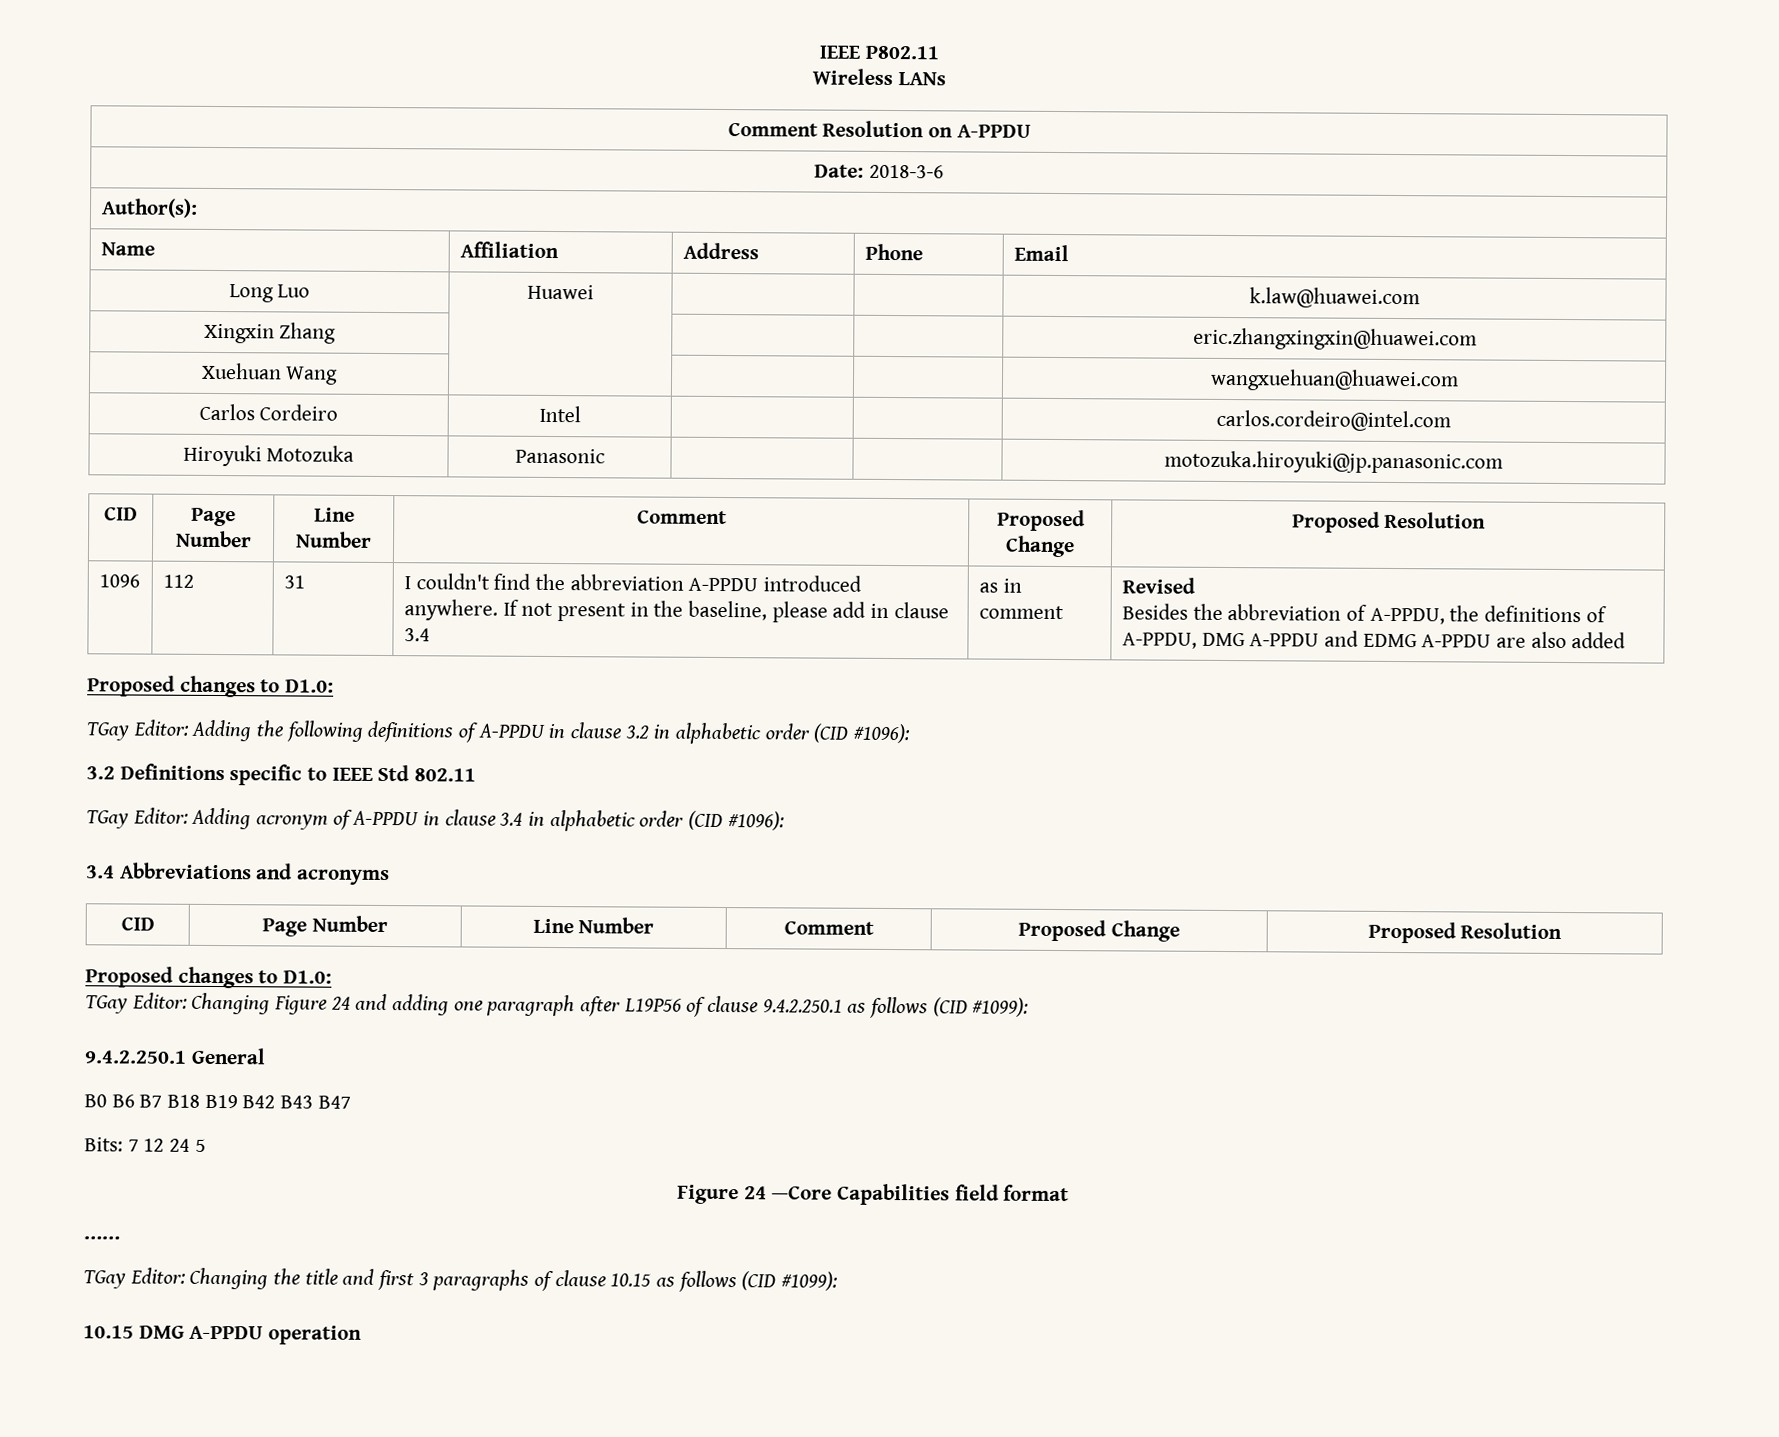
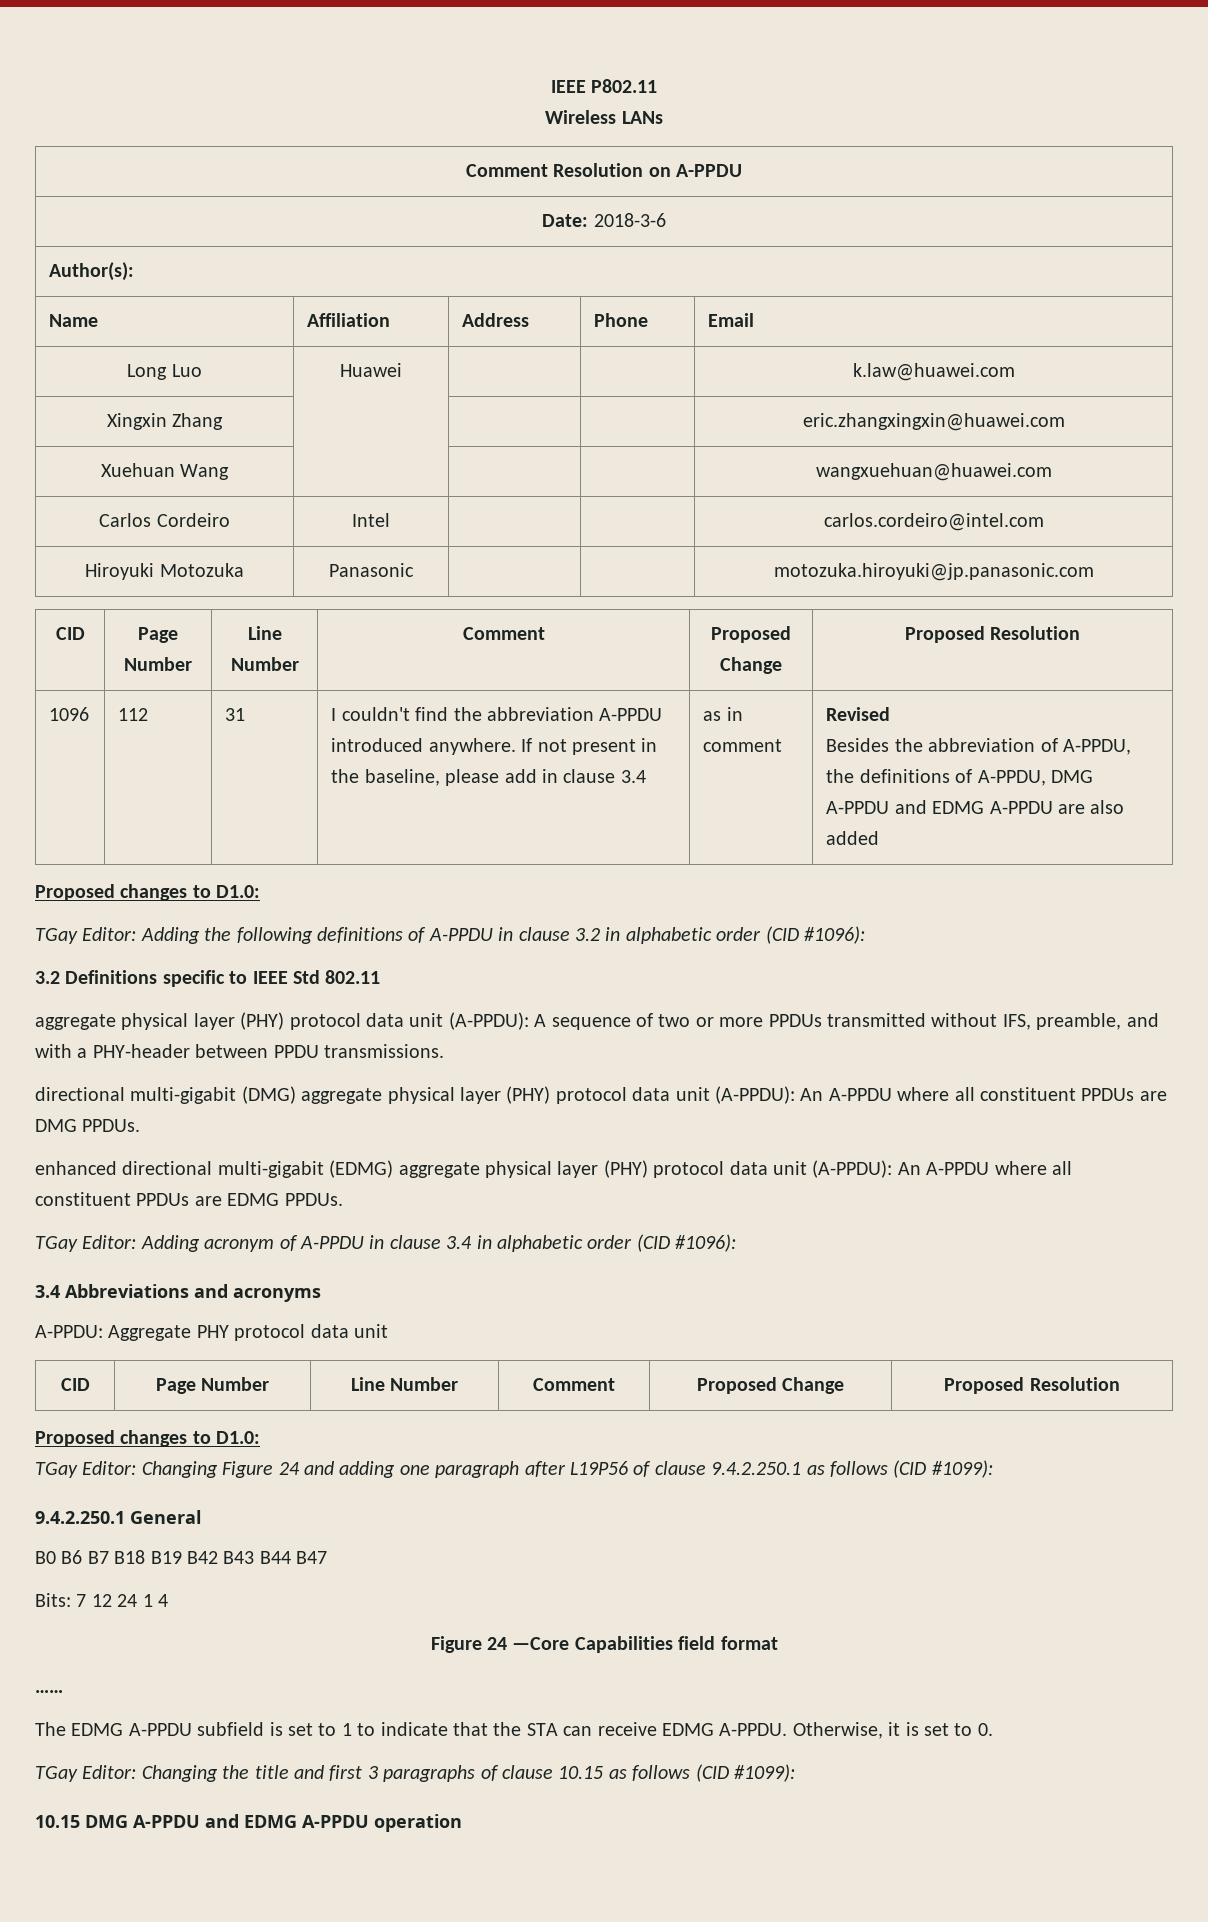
(477, 775) none -> [35,1012,1159,1030] [35,1044,444,1058] [35,1086,1167,1104] [35,1119,141,1132] [35,1160,1072,1178] [35,1192,343,1206] // aggregate physical layer (PHY) protocol data unit (A-PPDU): A sequence of two or more PPDUs transmitted without IFS, preamble, and with a PHY-header between PPDU transmissions. // directional multi-gigabit (DMG) aggregate physical layer (PHY) protocol data unit (A-PPDU): An A-PPDU where all constituent PPDUs are DMG PPDUs. // enhanced directional multi-gigabit (EDMG) aggregate physical layer (PHY) protocol data unit (A-PPDU): An A-PPDU where all constituent PPDUs are EDMG PPDUs.
(391, 877) none -> [35,1324,388,1341] // A-PPDU: Aggregate PHY protocol data unit
(314, 1102) none -> [259,1551,291,1564] B44
[194,1138,206,1152] 5 -> [142,1594,168,1607] 1 4
(120, 1238) none -> [35,1722,993,1739] // The EDMG A-PPDU subfield is set to 1 to indicate that the STA can receive EDMG A-PPDU. Otherwise, it is set to 0.
(264, 1332) none -> [205,1814,369,1828] and EDMG A-PPDU

